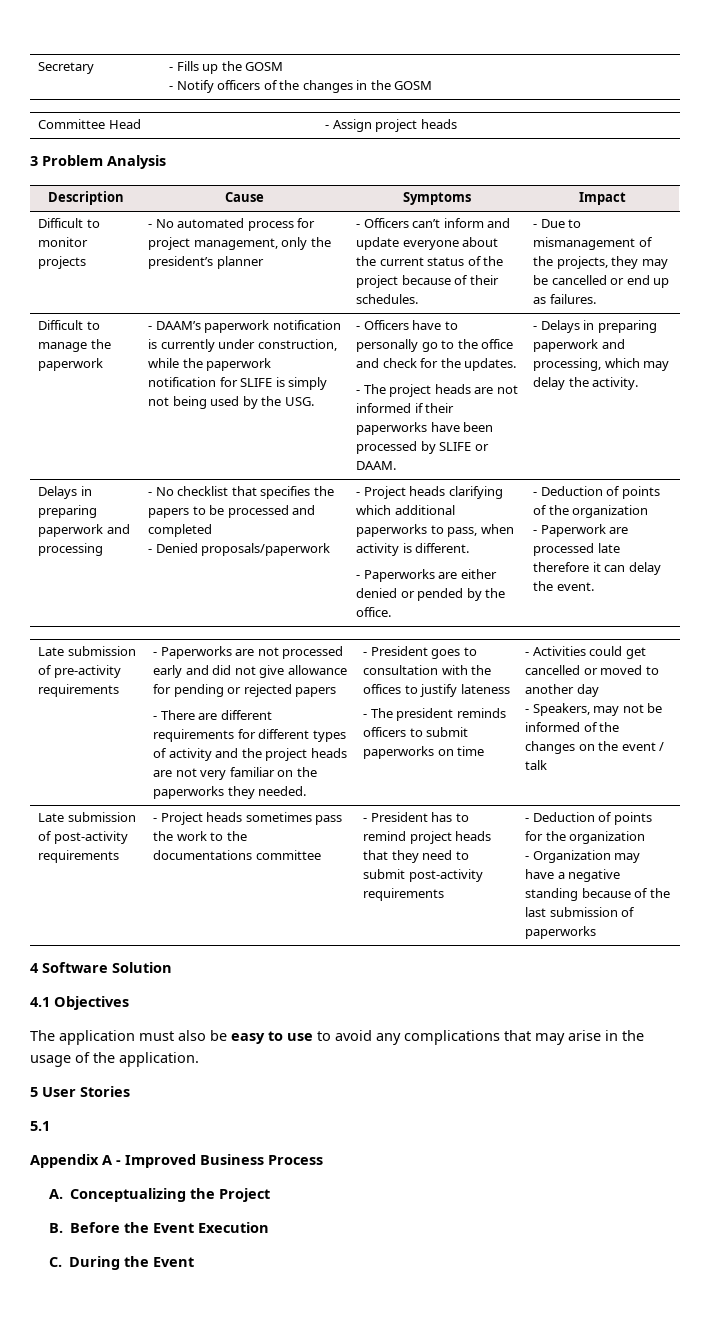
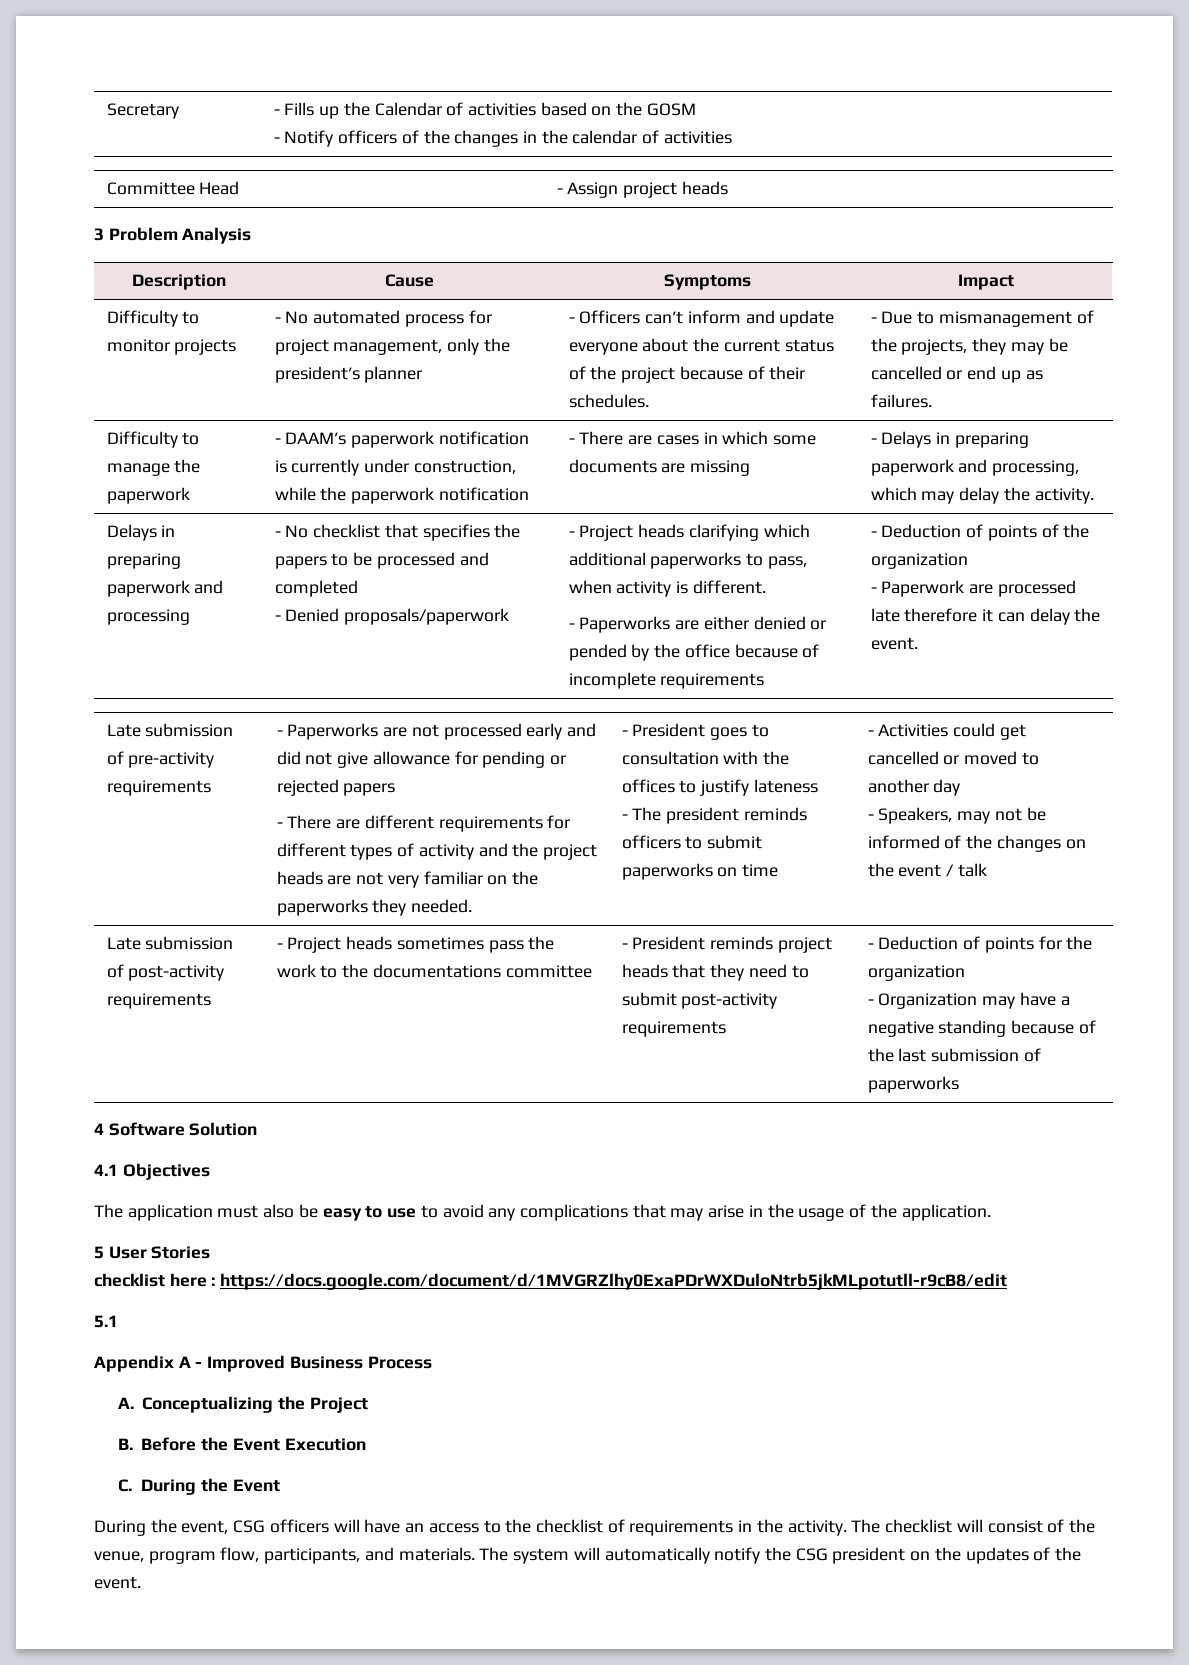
(242, 66) none -> [374,102,643,116] Calendar of activities based on the
[394,81,433,90] GOSM -> [572,130,732,144] calendar of activities
[38,218,84,228] Difficult -> [106,310,178,327] Difficulty
[38,320,84,330] Difficult -> [106,431,178,448] Difficulty
[219,377,328,390] [148,396,314,409] [356,320,458,330] [356,339,514,352] [356,358,517,371] [356,384,518,397] [356,403,455,413] [356,422,494,435] [356,441,489,454] [356,461,397,470] for SLIFE is simply not being used by the USG. | - Officers have to personally go to the office and check for the updates. // - The project heads are not informed if their paperworks have been processed by SLIFE or DAAM. -> [568,431,816,445] [568,459,751,476] | - There are cases in which some documents are missing
[356,607,392,617] office. -> [684,644,820,658] [568,672,765,689] office because of incomplete requirements
[431,812,469,822] [363,831,407,841] has to remind -> [710,936,774,950] reminds
(130, 1091) none -> [94,1273,1008,1290] // checklist here : https://docs.google.com/document/d/1MVGRZlhy0ExaPDrWXDuloNtrb5jkMLpotutll-r9cB8/edit
(195, 1262) none -> [94,1519,1095,1536] [94,1547,1082,1564] [94,1576,141,1589] // During the event, CSG officers will have an access to the checklist of requirements in the activity. The checklist will consist of the venue, program flow, participants, and materials. The system will automatically notify the CSG president on the updates of the event.

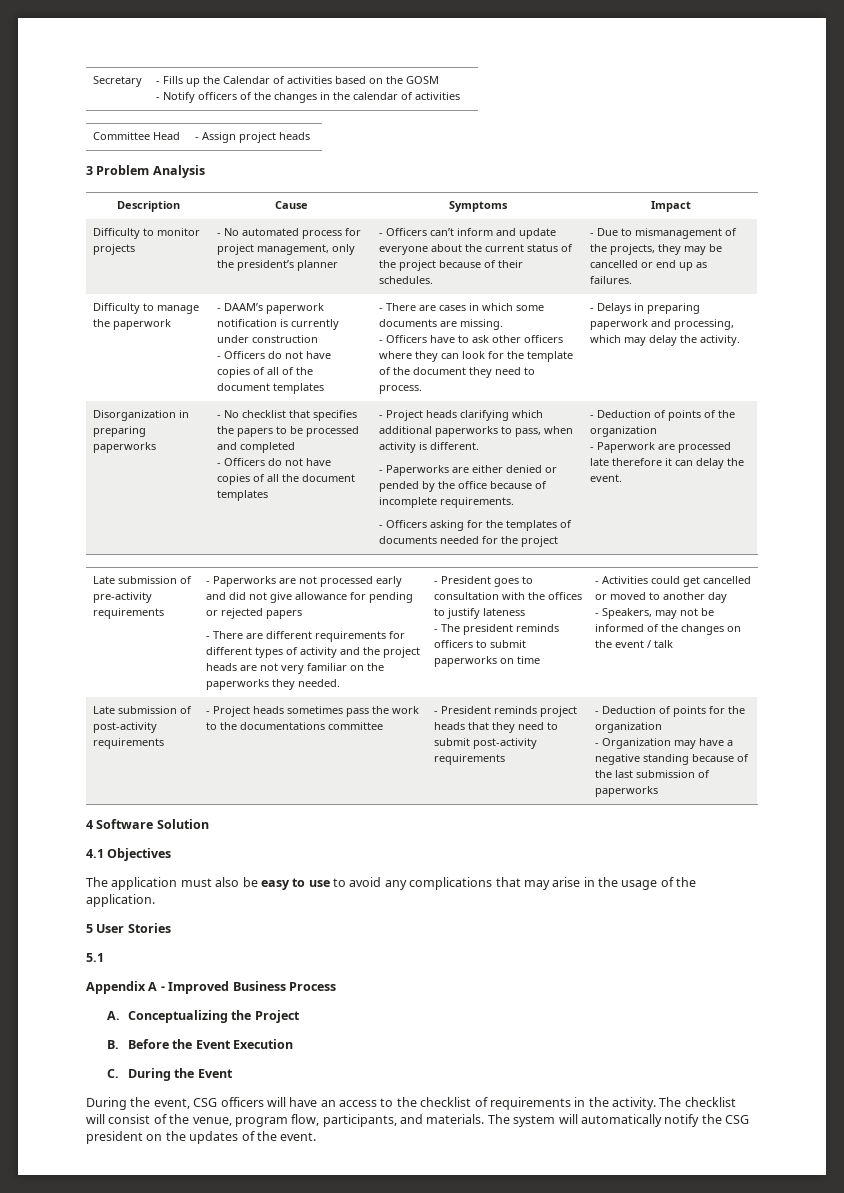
[413,460,516,474] [274,487,529,504] construction, while the paperwork notification -> [251,335,318,343] [216,351,331,359] [216,367,313,378] [216,383,324,394] construction // - Officers do not have copies of all of the document templates
[690,460,751,476] missing -> [459,319,503,330] [378,335,563,343] [378,351,573,362] [378,367,535,378] [378,385,422,394] missing. // - Officers have to ask other officers where they can look for the template of the document they need to process.
[106,524,176,541] [106,553,181,569] [106,580,224,597] [106,609,190,625] Delays in preparing paperwork and processing -> [92,410,189,421] [92,426,146,437] [92,442,156,453] Disorganization in preparing paperworks
[285,608,510,625] Denied proposals/paperwork -> [223,458,331,466] [216,474,355,485] [216,490,268,501] Officers do not have copies of all the document templates
[660,673,765,689] requirements -> [439,497,514,508] [378,520,572,531] [378,536,558,547] requirements. // - Officers asking for the templates of documents needed for the project
[94,1273,1008,1290] // checklist here : https://docs.google.com/document/d/1MVGRZlhy0ExaPDrWXDuloNtrb5jkMLpotutll-r9cB8/edit -> (171, 928) none

